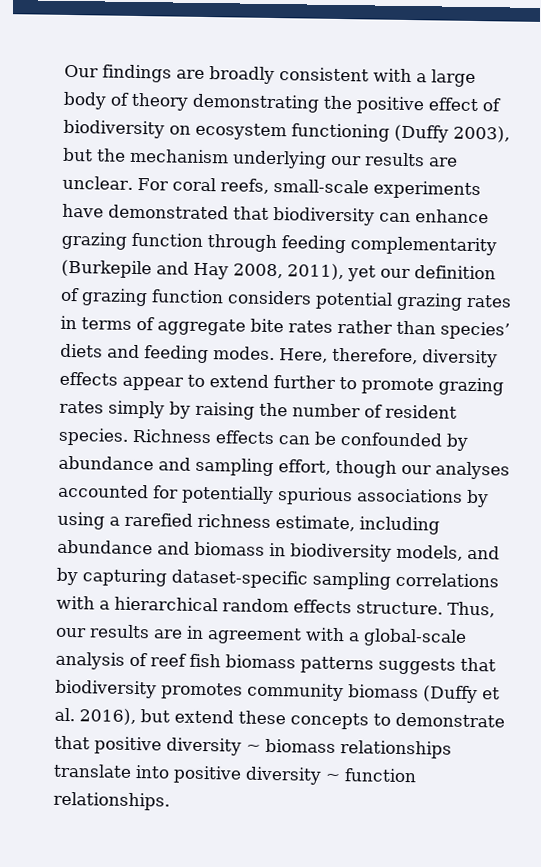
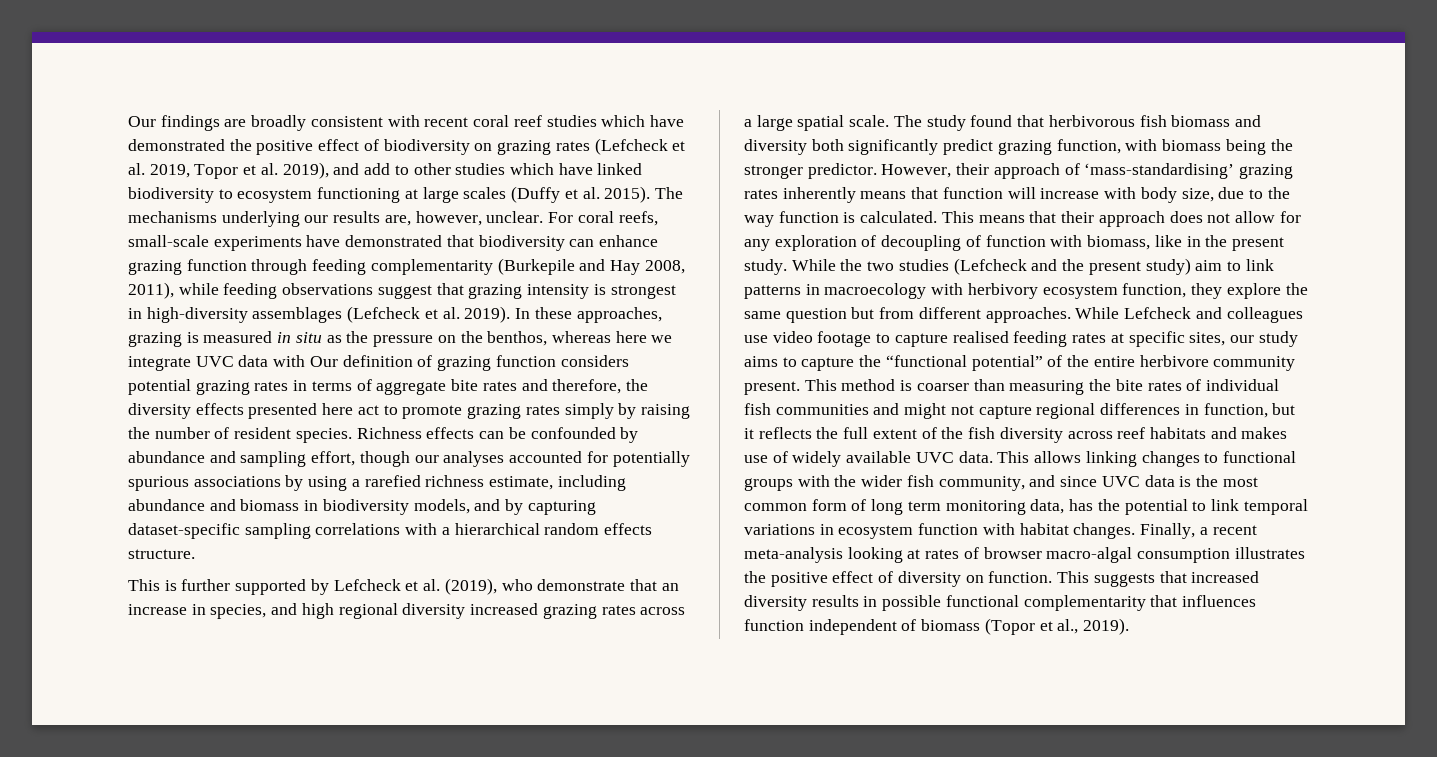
[416,69,476,87] [63,91,320,113] a large body of theory demonstrating -> [424,115,684,127] [128,139,225,151] recent coral reef studies which have demonstrated
[195,122,510,143] [63,147,229,164] ecosystem functioning (Duffy 2003), but the mechanism -> [497,138,686,155] [128,162,643,179] [128,186,683,203] [128,211,217,223] grazing rates (Lefcheck et al. 2019, Topor et al. 2019), and add to other studies which have linked biodiversity to ecosystem functioning at large scales (Duffy et al. 2015). The mechanisms
[428,157,458,167] are -> [384,211,482,226] are, however,
[347,265,411,282] yet our -> [178,283,676,299] [128,306,662,323] [128,331,673,347] [128,355,338,371] while feeding observations suggest that grazing intensity is strongest in high-diversity assemblages (Lefcheck et al. 2019). In these approaches, grazing is measured in situ as the pressure on the benthos, whereas here we integrate UVC data with Our
[337,319,510,340] [60,343,498,368] [59,371,336,391] rather than species’ diets and feeding modes. Here, therefore, diversity effects appear to extend further -> [521,379,648,394] [128,403,379,419] and therefore, the diversity effects presented here act
[447,601,495,618] [55,624,467,647] [55,651,496,675] [55,679,500,704] [54,707,505,730] [54,735,452,759] [53,763,417,785] [53,791,170,811] Thus, our results are in agreement with a global-scale analysis of reef fish biomass patterns suggests that biodiversity promotes community biomass (Duffy et al. 2016), but extend these concepts to demonstrate that positive diversity ~ biomass relationships translate into positive diversity ~ function relationships. -> [128,578,679,595] [128,603,686,619] [744,115,1261,131] [744,139,1293,155] [744,163,1294,179] [744,187,1290,203] [744,211,1301,227] [744,235,1284,251] [744,258,1274,275] [744,283,1308,299] [744,307,1303,323] [744,331,1298,347] [744,355,1296,371] [744,379,1279,395] [744,403,1296,419] [744,427,1288,443] [744,451,1296,467] [744,475,1258,491] [744,499,1308,515] [744,523,1257,539] [744,547,1305,563] [744,571,1260,587] [744,595,1257,611] [744,618,1130,635] // This is further supported by Lefcheck et al. (2019), who demonstrate that an increase in species, and high regional diversity increased grazing rates across a large spatial scale. The study found that herbivorous fish biomass and diversity both significantly predict grazing function, with biomass being the stronger predictor. However, their approach of ‘mass-standardising’ grazing rates inherently means that function will increase with body size, due to the way function is calculated. This means that their approach does not allow for any exploration of decoupling of function with biomass, like in the present study. While the two studies (Lefcheck and the present study) aim to link patterns in macroecology with herbivory ecosystem function, they explore the same question but from different approaches. While Lefcheck and colleagues use video footage to capture realised feeding rates at specific sites, our study aims to capture the “functional potential” of the entire herbivore community present. This method is coarser than measuring the bite rates of individual fish communities and might not capture regional differences in function, but it reflects the full extent of the fish diversity across reef habitats and makes use of widely available UVC data. This allows linking changes to functional groups with the wider fish community, and since UVC data is the most common form of long term monitoring data, has the potential to link temporal variations in ecosystem function with habitat changes. Finally, a recent meta-analysis looking at rates of browser macro-algal consumption illustrates the positive effect of diversity on function. This suggests that increased diversity results in possible functional complementarity that influences function independent of biomass (Topor et al., 2019).

